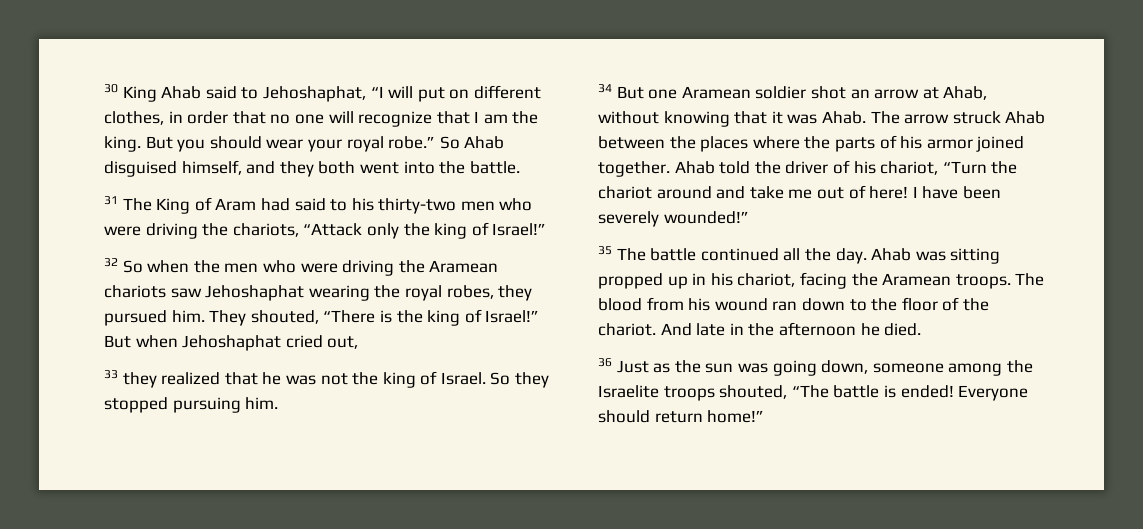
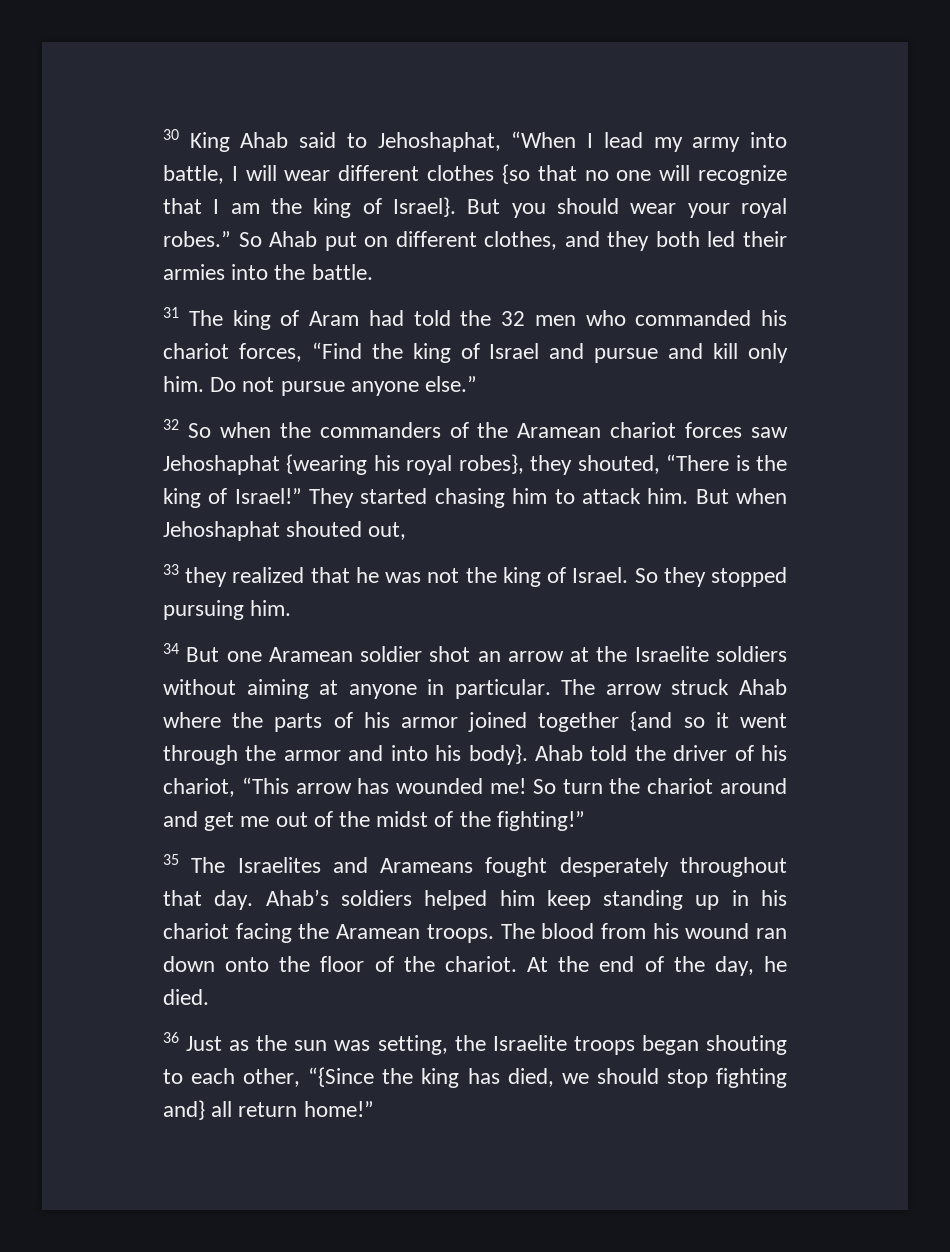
[370,85,541,102] [104,111,229,125] “I will put on different clothes, in order -> [511,131,788,152] [163,164,530,184] “When I lead my army into battle, I will wear different clothes {so
[104,136,141,152] king. -> [313,197,456,218] king of Israel}.
[388,136,436,149] robe.” -> [163,231,231,247] robes.”
[104,160,399,177] disguised himself, and they both went -> [324,231,787,251] [163,264,225,280] put on different clothes, and they both led their armies
[156,198,191,214] King -> [232,310,271,330] king
[294,198,533,214] [104,222,547,239] [104,258,499,276] [104,285,533,301] [104,310,247,326] said to his thirty-two men who were driving the chariots, “Attack only the king of Israel!” // 32 So when the men who were driving the Aramean chariots saw Jehoshaphat wearing the royal robes, they pursued him. They -> [413,310,787,326] [163,342,788,363] [163,376,478,396] [163,419,788,438] [163,454,573,475] told the 32 men who commanded his chariot forces, “Find the king of Israel and pursue and kill only him. Do not pursue anyone else.” // 32 So when the commanders of the Aramean chariot forces saw Jehoshaphat {wearing his royal robes}, they
(540, 316) none -> [309,488,689,508] They started chasing him to attack him.
[285,335,323,348] cried -> [286,521,363,537] shouted
[943,86,988,100] [598,111,866,127] Ahab, without knowing that it was Ahab. -> [596,646,787,662] [163,679,551,699] the Israelite soldiers without aiming at anyone in particular.
[598,136,749,152] between the places -> (787, 687) none
[598,161,670,177] together. -> [538,711,787,732] [163,744,528,765] together {and so it went through the armor and into his body}.
[942,161,987,174] “Turn -> [241,777,603,794] “This arrow has wounded me! So turn
[749,186,784,199] take -> [204,812,235,831] get
[869,186,1001,199] [598,211,749,227] [598,246,1001,264] [598,273,663,289] here! I have been severely wounded!” // 35 The battle continued all the day. Ahab was sitting propped -> [339,811,585,831] [163,854,787,877] [163,889,684,910] the midst of the fighting!” // 35 The Israelites and Arameans fought desperately throughout that day. Ahab’s soldiers helped him keep standing
[737,273,796,287] chariot, -> [163,923,229,939] chariot
[849,299,867,311] to -> [225,957,270,972] onto
[660,322,856,336] And late in the afternoon -> [527,956,754,976] At the end of the day,
[772,360,1033,376] [598,385,1029,401] [598,410,650,423] going down, someone among the Israelite troops shouted, “The battle is ended! Everyone should -> [377,1035,787,1055] [163,1067,787,1088] [163,1100,233,1120] setting, the Israelite troops began shouting to each other, “{Since the king has died, we should stop fighting and} all

